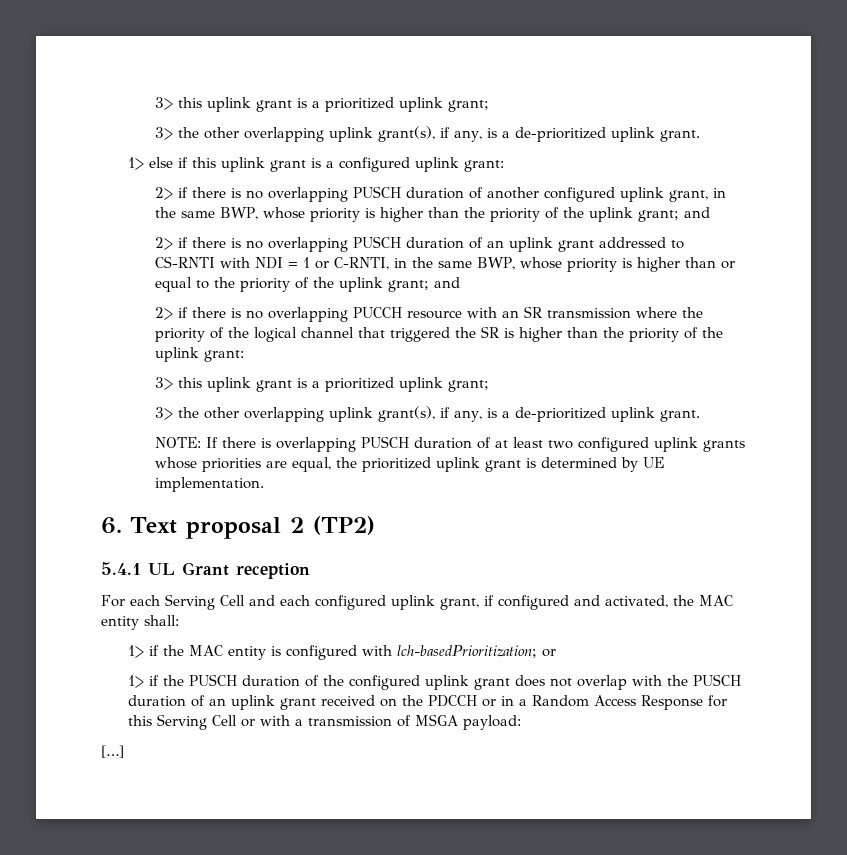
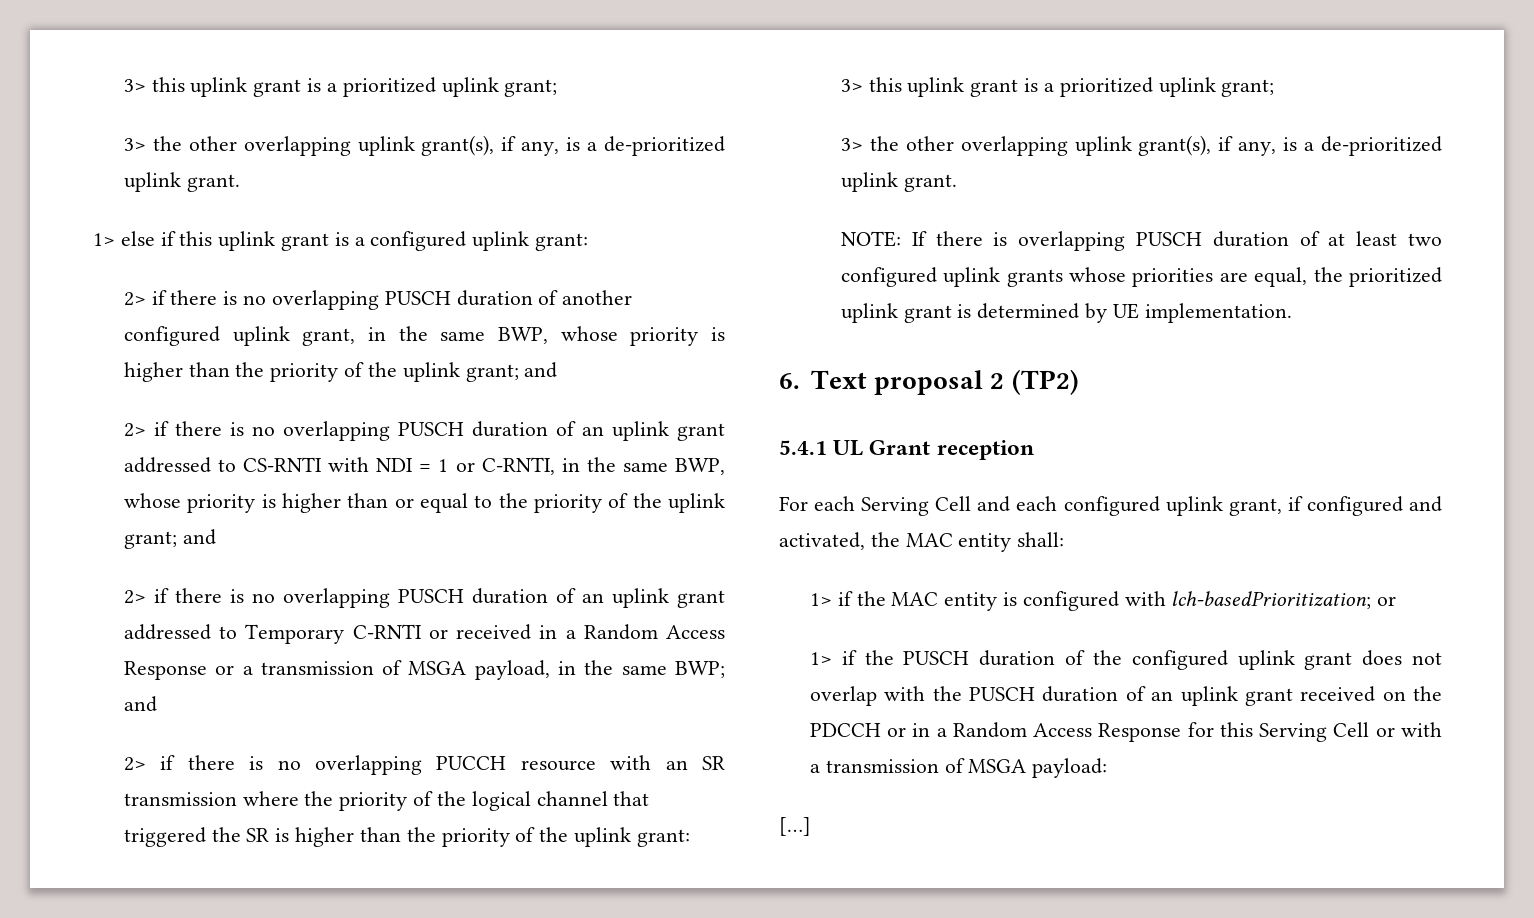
(461, 282) none -> [123,588,726,608] [123,624,726,644] [123,660,726,680] [123,696,157,712] // 2> if there is no overlapping PUSCH duration of an uplink grant addressed to Temporary C-RNTI or received in a Random Access Response or a transmission of MSGA payload, in the same BWP; and

